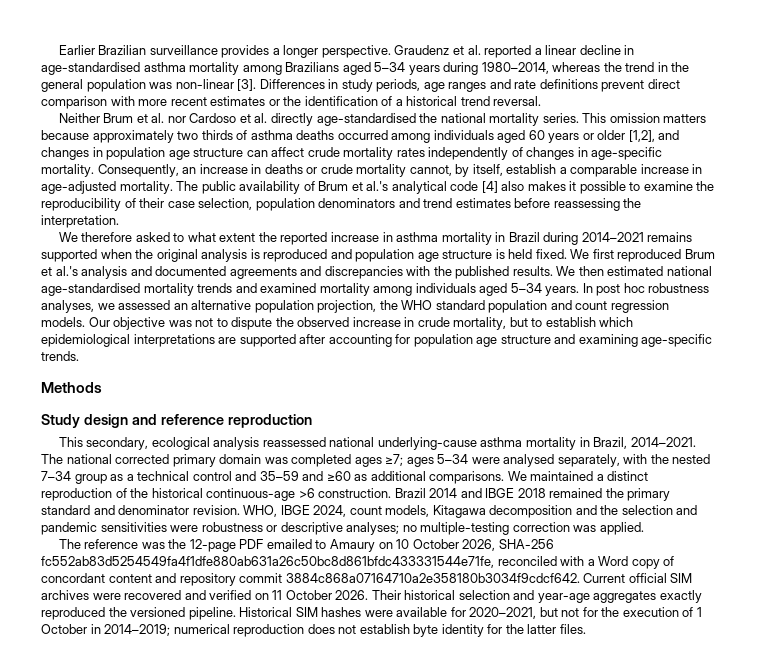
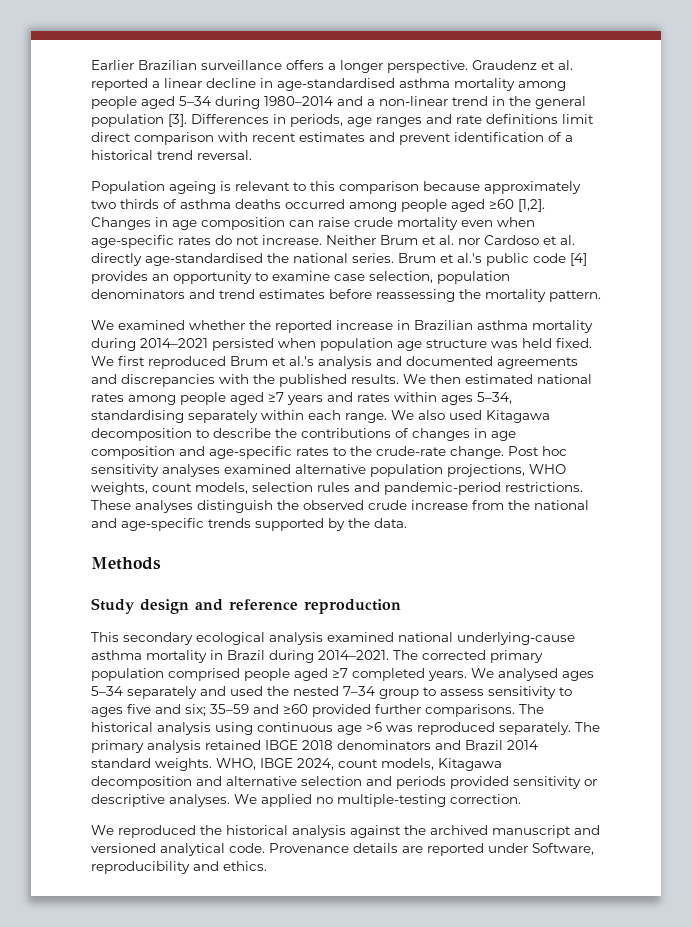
[221,45,270,58] provides -> [286,60,324,70] offers
[285,62,622,75] Brazilians aged 5–34 years during 1980–2014, whereas the -> [91,96,448,109] people aged 5–34 during 1980–2014 and a non-linear
[149,79,234,89] was non-linear -> (164, 120) none
[341,79,373,92] study -> (286, 119) none
[601,80,645,92] prevent -> [562,114,594,124] limit
[138,99,168,106] more -> (248, 137) none
[268,96,302,106] or the -> [369,132,451,145] and prevent
(542, 101) none -> [91,181,581,194] [91,199,545,212] [91,217,535,230] [91,235,322,248] Population ageing is relevant to this comparison because approximately two thirds of asthma deaths occurred among people aged ≥60 [1,2]. Changes in age composition can raise crude mortality even when age-specific rates do not increase.
[489,113,707,126] [41,130,680,143] [41,147,663,160] [41,164,703,177] [41,181,447,194] mortality series. This omission matters because approximately two thirds of asthma deaths occurred among individuals aged 60 years or older [1,2], and changes in population age structure can affect crude mortality rates independently of changes in age-specific mortality. Consequently, an increase in deaths or crude mortality cannot, by itself, establish a comparable increase in age-adjusted mortality. The public availability of Brum et al.'s analytical -> [352,253,529,266] series. Brum et al.'s public
[501,181,715,194] [41,198,165,211] also makes it possible to examine the reproducibility of their -> [91,271,330,284] provides an opportunity to examine
[41,215,119,228] [58,232,256,242] interpretation. // We therefore asked to what extent -> [485,289,601,302] [91,320,245,330] mortality pattern. // We examined whether
[396,232,693,245] [41,249,505,262] asthma mortality in Brazil during 2014–2021 remains supported when the original analysis is reproduced and population age structure is -> [414,320,593,333] [91,338,518,351] Brazilian asthma mortality during 2014–2021 persisted when population age structure was
[41,283,710,296] [41,300,669,313] [41,317,634,330] [41,334,713,347] [41,351,79,361] age-standardised mortality trends and examined mortality among individuals aged 5–34 years. In post hoc robustness analyses, we assessed an alternative population projection, the WHO standard population and count regression models. Our objective was not to dispute the observed increase in crude mortality, but to establish which epidemiological interpretations are supported after accounting for population age structure and examining age-specific trends. -> [91,392,512,405] [91,410,550,423] [91,428,516,441] [91,446,567,459] [91,464,566,477] [91,482,583,495] [91,500,589,513] [91,518,407,531] rates among people aged ≥7 years and rates within ages 5–34, standardising separately within each range. We also used Kitagawa decomposition to describe the contributions of changes in age composition and age-specific rates to the crude-rate change. Post hoc sensitivity analyses examined alternative population projections, WHO weights, count models, selection rules and pandemic-period restrictions. These analyses distinguish the observed crude increase from the national and age-specific trends supported by the data.
[86,437,149,450] secondary, -> [123,632,193,645] secondary
[262,437,326,447] reassessed -> [327,632,394,642] examined
[593,437,628,449] Brazil, -> [227,650,314,663] Brazil during
[66,454,112,464] national -> (418, 655) none
[219,454,711,467] [41,471,649,484] [41,488,671,501] [41,505,240,515] domain was completed ages ≥7; ages 5–34 were analysed separately, with the nested 7–34 group as a technical control and 35–59 and ≥60 as additional comparisons. We maintained a distinct reproduction of the historical continuous-age >6 construction. Brazil 2014 and IBGE 2018 remained the primary standard and denominator revision. -> [91,668,594,681] [91,686,572,699] [91,704,544,717] [91,722,600,735] [91,740,538,753] [91,758,212,771] population comprised people aged ≥7 completed years. We analysed ages 5–34 separately and used the nested 7–34 group to assess sensitivity to ages five and six; 35–59 and ≥60 provided further comparisons. The historical analysis using continuous age >6 was reproduced separately. The primary analysis retained IBGE 2018 denominators and Brazil 2014 standard weights.
[600,505,698,515] [41,522,644,535] [58,539,554,552] [41,556,675,569] [41,573,693,586] [41,590,702,603] [41,607,702,620] [41,624,586,637] the selection and pandemic sensitivities were robustness or descriptive analyses; no multiple-testing correction was applied. // The reference was the 12-page PDF emailed to Amaury on 10 October 2026, SHA-256 fc552ab83d5254549fa4f1dfe880ab631a26c50bc8d861bfdc433331544e71fe, reconciled with a Word copy of concordant content and repository commit 3884c868a07164710a2e358180b3034f9cdcf642. Current official SIM archives were recovered and verified on 11 October 2026. Their historical selection and year-age aggregates exactly reproduced the versioned pipeline. Historical SIM hashes were available for 2020–2021, but not for the execution of 1 October in 2014–2019; numerical reproduction does not establish byte identity for the latter files. -> [226,776,597,789] [91,794,521,807] [91,825,600,838] [91,843,594,856] [91,861,267,874] alternative selection and periods provided sensitivity or descriptive analyses. We applied no multiple-testing correction. // We reproduced the historical analysis against the archived manuscript and versioned analytical code. Provenance details are reported under Software, reproducibility and ethics.

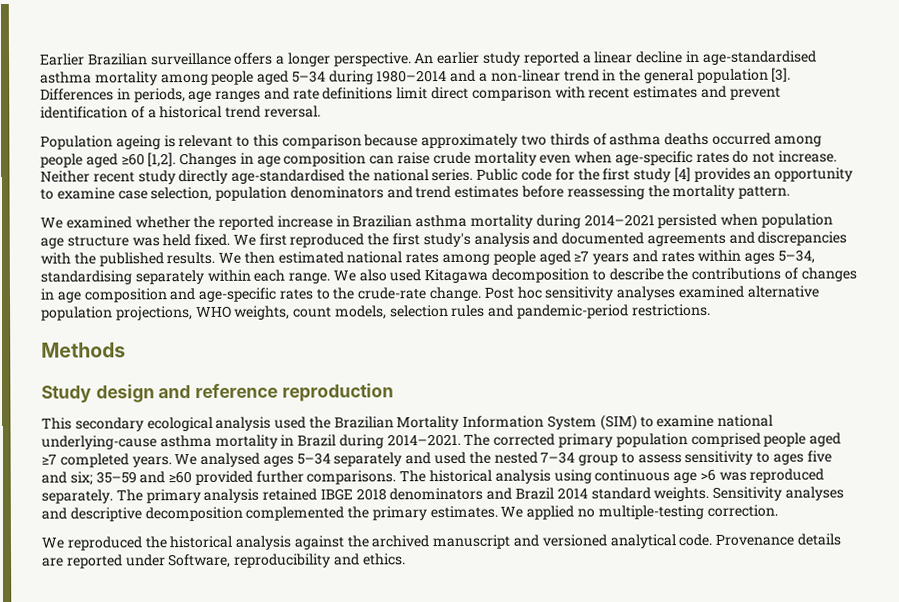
[472,60,573,70] Graudenz et al. -> [414,51,522,66] An earlier study
[380,235,575,245] Brum et al. nor Cardoso et al. -> [92,170,176,185] recent study
[398,253,566,266] Brum et al.'s public code -> [476,168,672,183] Public code for the first study
[230,356,314,366] Brum et al.'s -> [367,232,471,248] the first study's
[91,500,589,513] [91,518,407,531] These analyses distinguish the observed crude increase from the national and age-specific trends supported by the data. -> (711, 310) none
[327,632,394,642] examined -> [274,414,715,431] used the Brazilian Mortality Information System (SIM) to examine
[216,758,502,771] [91,776,597,789] [91,794,230,807] WHO, IBGE 2024, count models, Kitagawa decomposition and alternative selection and periods provided sensitivity or descriptive analyses. -> [712,486,844,501] [41,505,498,522] Sensitivity analyses and descriptive decomposition complemented the primary estimates.

